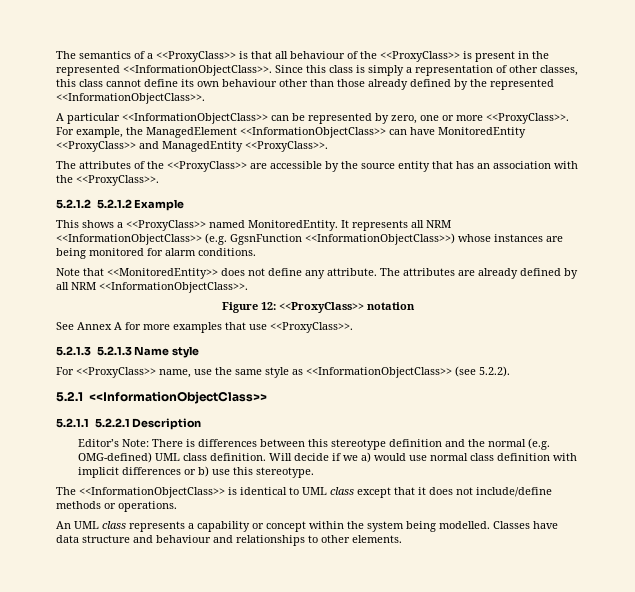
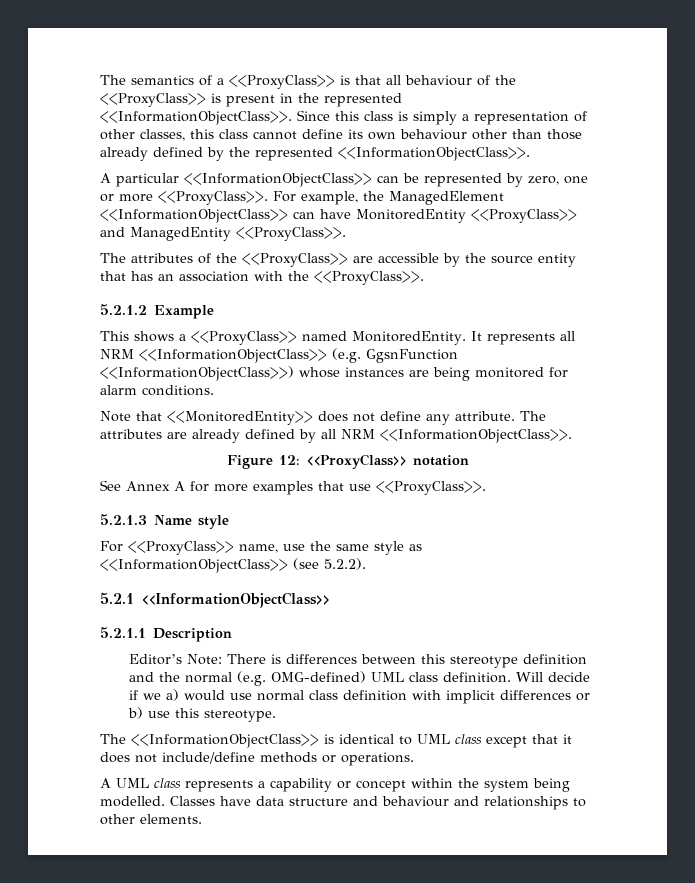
[96,199,132,209] 5.2.1.2 -> (147, 309) none
[96,346,132,356] 5.2.1.3 -> (147, 519) none
[94,418,130,428] 5.2.2.1 -> (146, 632) none
[56,521,71,529] An -> [100,778,111,788] A

